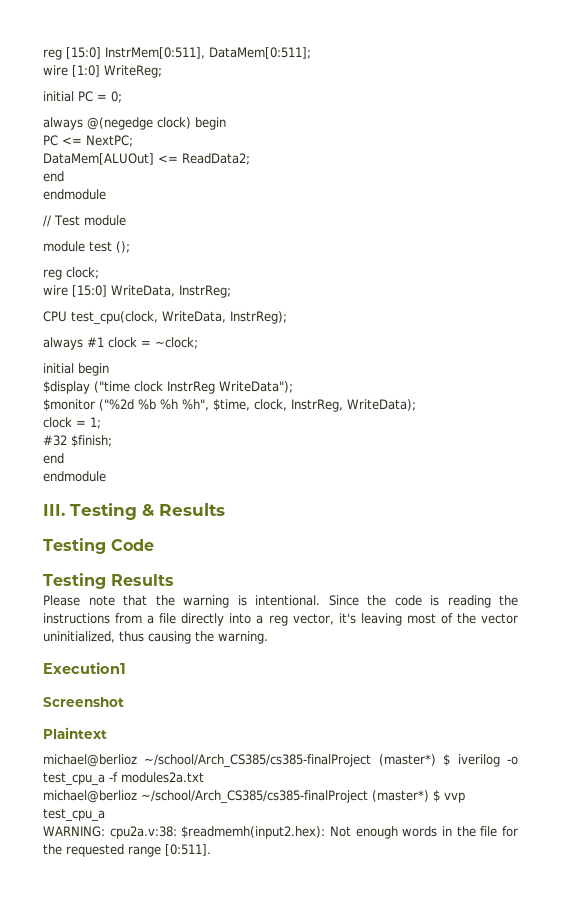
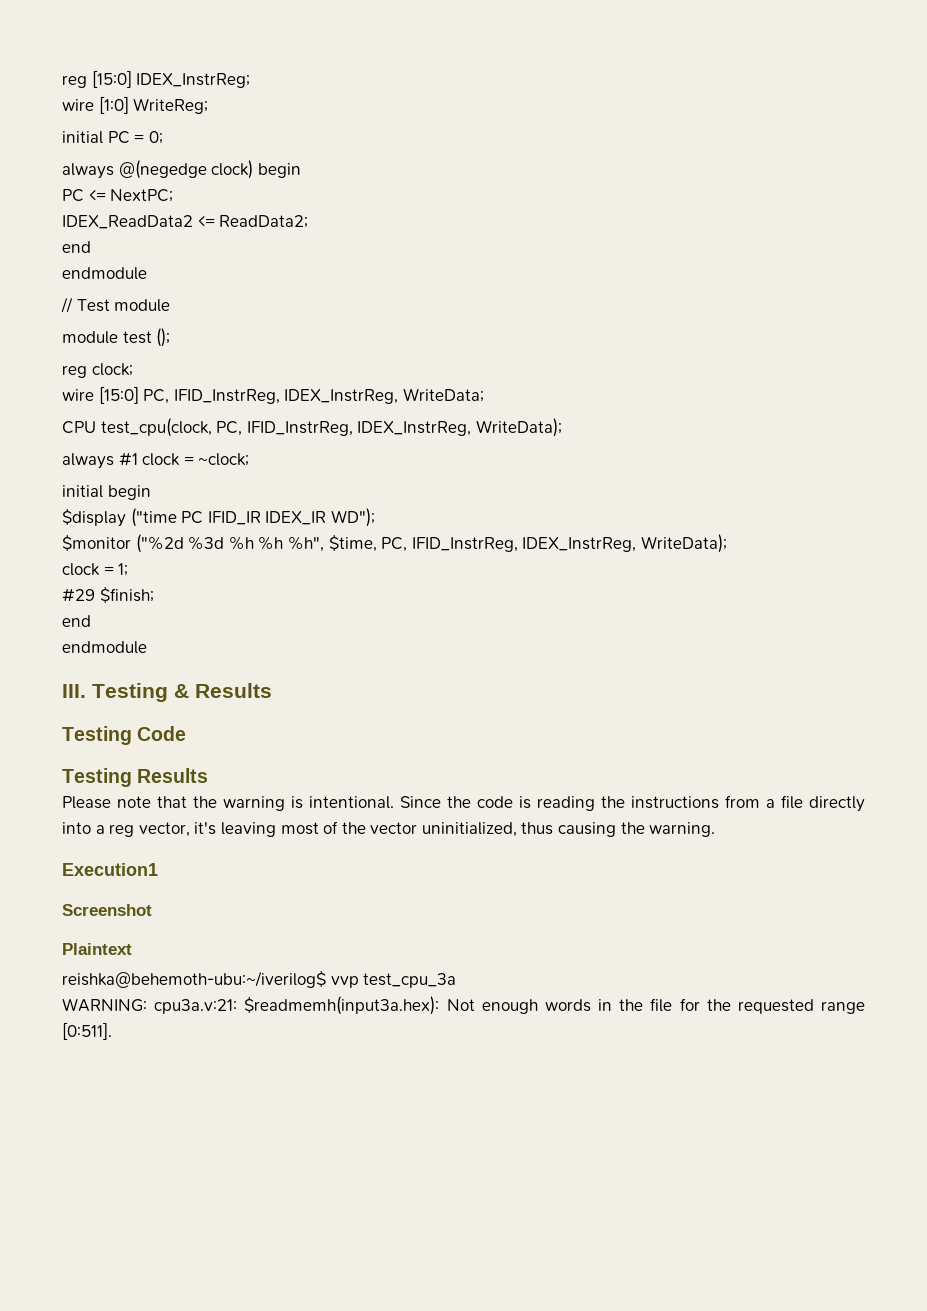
[105,47,311,59] InstrMem[0:511], DataMem[0:511]; -> [136,73,251,88] IDEX_InstrReg;
[43,153,154,165] DataMem[ALUOut] -> [62,215,193,229] IDEX_ReadData2
[111,285,231,298] [43,311,287,325] WriteData, InstrReg; // CPU test_cpu(clock, WriteData, InstrReg); -> [143,388,484,404] [62,418,562,437] PC, IFID_InstrReg, IDEX_InstrReg, WriteData; // CPU test_cpu(clock, PC, IFID_InstrReg, IDEX_InstrReg, WriteData);
[134,381,293,394] clock InstrReg WriteData"); -> [181,508,375,527] PC IFID_IR IDEX_IR WD");
[138,399,156,410] %b -> [188,536,254,550] %3d %h
[254,399,343,412] clock, InstrReg, -> [381,537,637,552] PC, IFID_InstrReg, IDEX_InstrReg,
[43,435,67,446] #32 -> [62,588,95,602] #29
[43,754,518,768] [43,772,204,786] [43,790,465,804] [43,808,105,822] michael@berlioz ~/school/Arch_CS385/cs385-finalProject (master*) $ iverilog -o test_cpu_a -f modules2a.txt // michael@berlioz ~/school/Arch_CS385/cs385-finalProject (master*) $ vvp test_cpu_a -> [62,971,457,988] reishka@behemoth-ubu:~/iverilog$ vvp test_cpu_3a
[109,826,326,839] cpu2a.v:38: $readmemh(input2.hex): -> [154,996,440,1015] cpu3a.v:21: $readmemh(input3a.hex):

